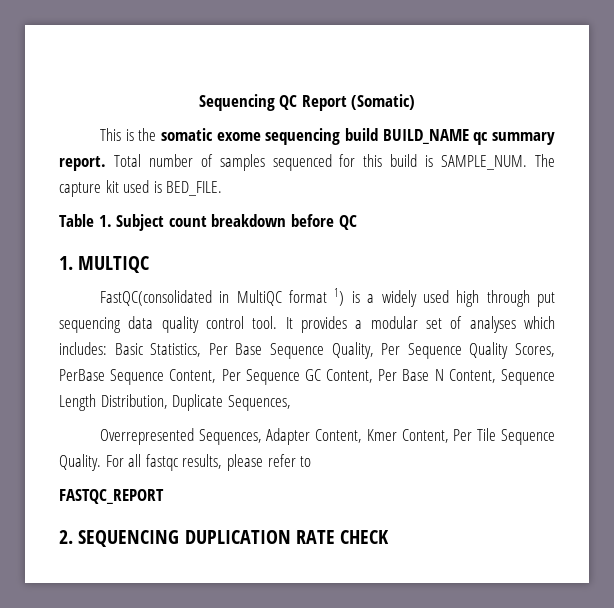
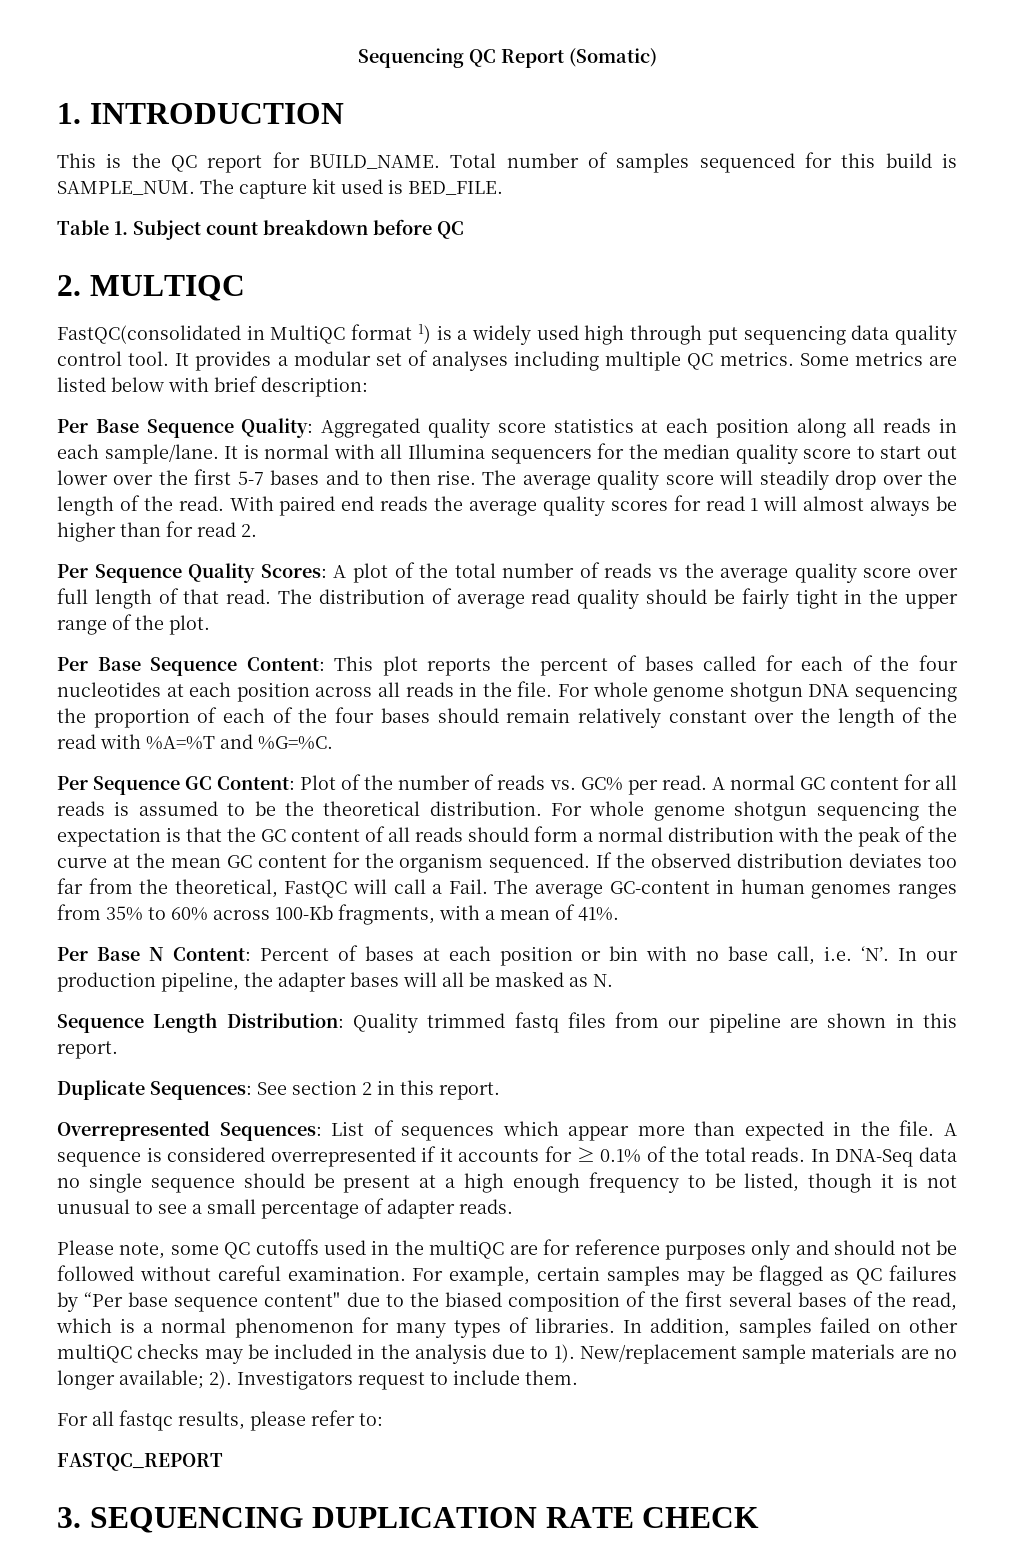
(416, 102) none -> [57,103,344,124] // 1. INTRODUCTION
[160,128,555,145] [59,156,106,171] somatic exome sequencing build BUILD_NAME qc summary report. -> [171,152,440,173] QC report for BUILD_NAME.
[59,256,73,270] 1. -> [57,275,81,296] 2.
[523,316,555,329] [59,342,556,359] [59,369,555,385] [59,394,291,411] [99,428,556,445] [59,454,101,471] which includes: Basic Statistics, Per Base Sequence Quality, Per Sequence Quality Scores, PerBase Sequence Content, Per Sequence GC Content, Per Base N Content, Sequence Length Distribution, Duplicate Sequences, // Overrepresented Sequences, Adapter Content, Kmer Content, Per Tile Sequence Quality. -> [514,351,957,371] [57,376,368,397] [57,418,958,438] [57,443,957,464] [57,469,958,490] [57,495,958,516] [57,521,257,542] [57,562,959,583] [57,588,959,609] [57,614,210,635] [57,655,958,676] [57,681,958,702] [57,707,957,728] [57,734,333,750] [57,774,958,795] [57,801,957,821] [57,826,957,847] [57,852,957,873] [57,878,958,899] [57,904,619,925] [57,945,958,966] [57,971,613,992] [57,1012,957,1033] [57,1041,118,1059] [57,1080,500,1100] [57,1120,958,1141] [57,1146,957,1167] [57,1172,957,1193] [57,1198,513,1219] [57,1239,957,1260] [57,1265,957,1286] [57,1291,958,1312] [56,1317,958,1338] [57,1343,957,1364] [57,1370,578,1390] including multiple QC metrics. Some metrics are listed below with brief description: // Per Base Sequence Quality: Aggregated quality score statistics at each position along all reads in each sample/lane. It is normal with all Illumina sequencers for the median quality score to start out lower over the first 5-7 bases and to then rise. The average quality score will steadily drop over the length of the read. With paired end reads the average quality scores for read 1 will almost always be higher than for read 2. // Per Sequence Quality Scores: A plot of the total number of reads vs the average quality score over full length of that read. The distribution of average read quality should be fairly tight in the upper range of the plot. // Per Base Sequence Content: This plot reports the percent of bases called for each of the four nucleotides at each position across all reads in the file. For whole genome shotgun DNA sequencing the proportion of each of the four bases should remain relatively constant over the length of the read with %A=%T and %G=%C. // Per Sequence GC Content: Plot of the number of reads vs. GC% per read. A normal GC content for all reads is assumed to be the theoretical distribution. For whole genome shotgun sequencing the expectation is that the GC content of all reads should form a normal distribution with the peak of the curve at the mean GC content for the organism sequenced. If the observed distribution deviates too far from the theoretical, FastQC will call a Fail. The average GC-content in human genomes ranges from 35% to 60% across 100-Kb fragments, with a mean of 41%. // Per Base N Content: Percent of bases at each position or bin with no base call, i.e. ‘N’. In our production pipeline, the adapter bases will all be masked as N. // Sequence Length Distribution: Quality trimmed fastq files from our pipeline are shown in this report. // Duplicate Sequences: See section 2 in this report. // Overrepresented Sequences: List of sequences which appear more than expected in the file. A sequence is considered overrepresented if it accounts for ≥ 0.1% of the total reads. In DNA-Seq data no single sequence should be present at a high enough frequency to be listed, though it is not unusual to see a small percentage of adapter reads. // Please note, some QC cutoffs used in the multiQC are for reference purposes only and should not be followed without careful examination. For example, certain samples may be flagged as QC failures by “Per base sequence content" due to the biased composition of the first several bases of the read, which is a normal phenomenon for many types of libraries. In addition, samples failed on other multiQC checks may be included in the analysis due to 1). New/replacement sample materials are no longer available; 2). Investigators request to include them. //
[300,456,312,467] to -> [359,1413,383,1426] to:
[59,530,73,544] 2. -> [57,1507,81,1528] 3.

